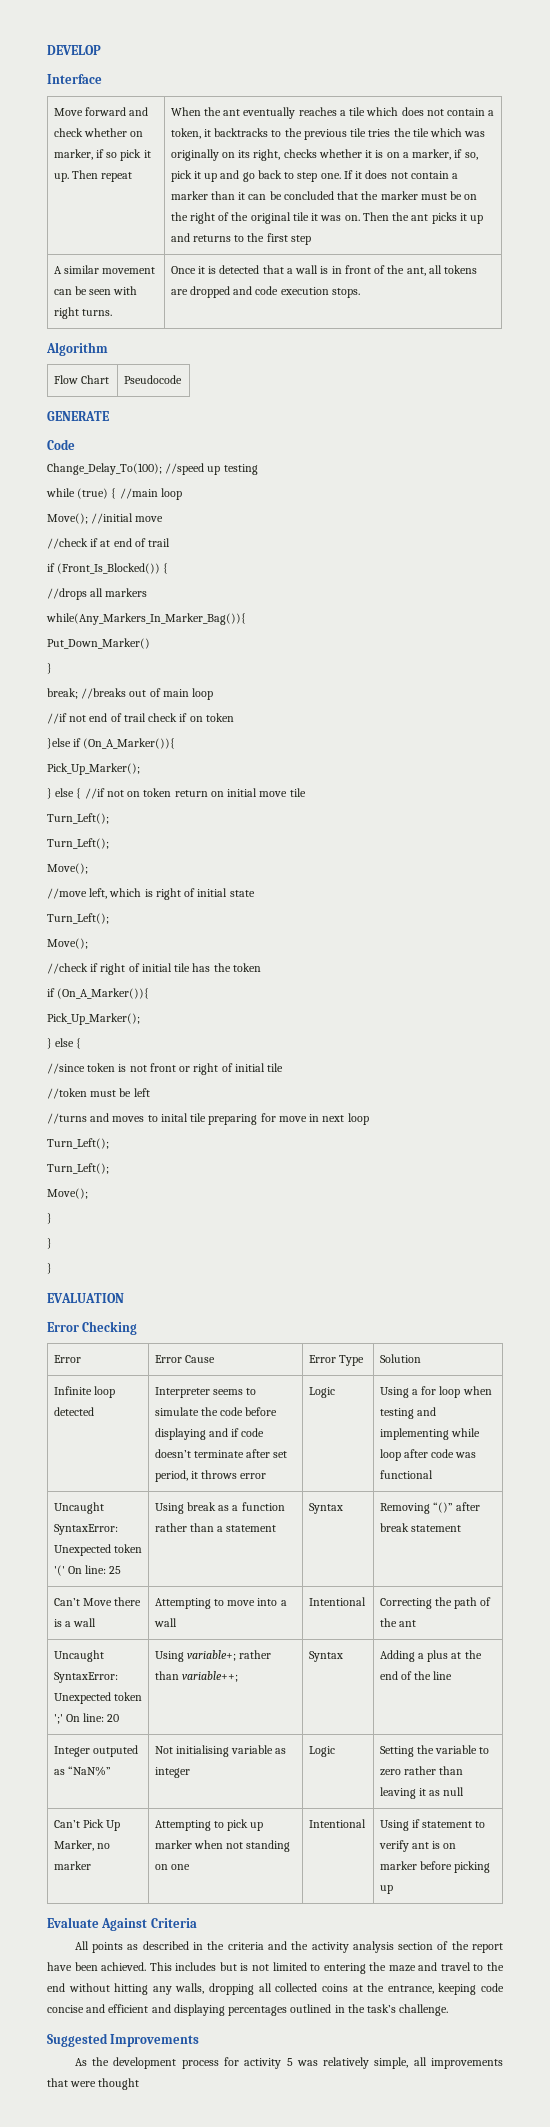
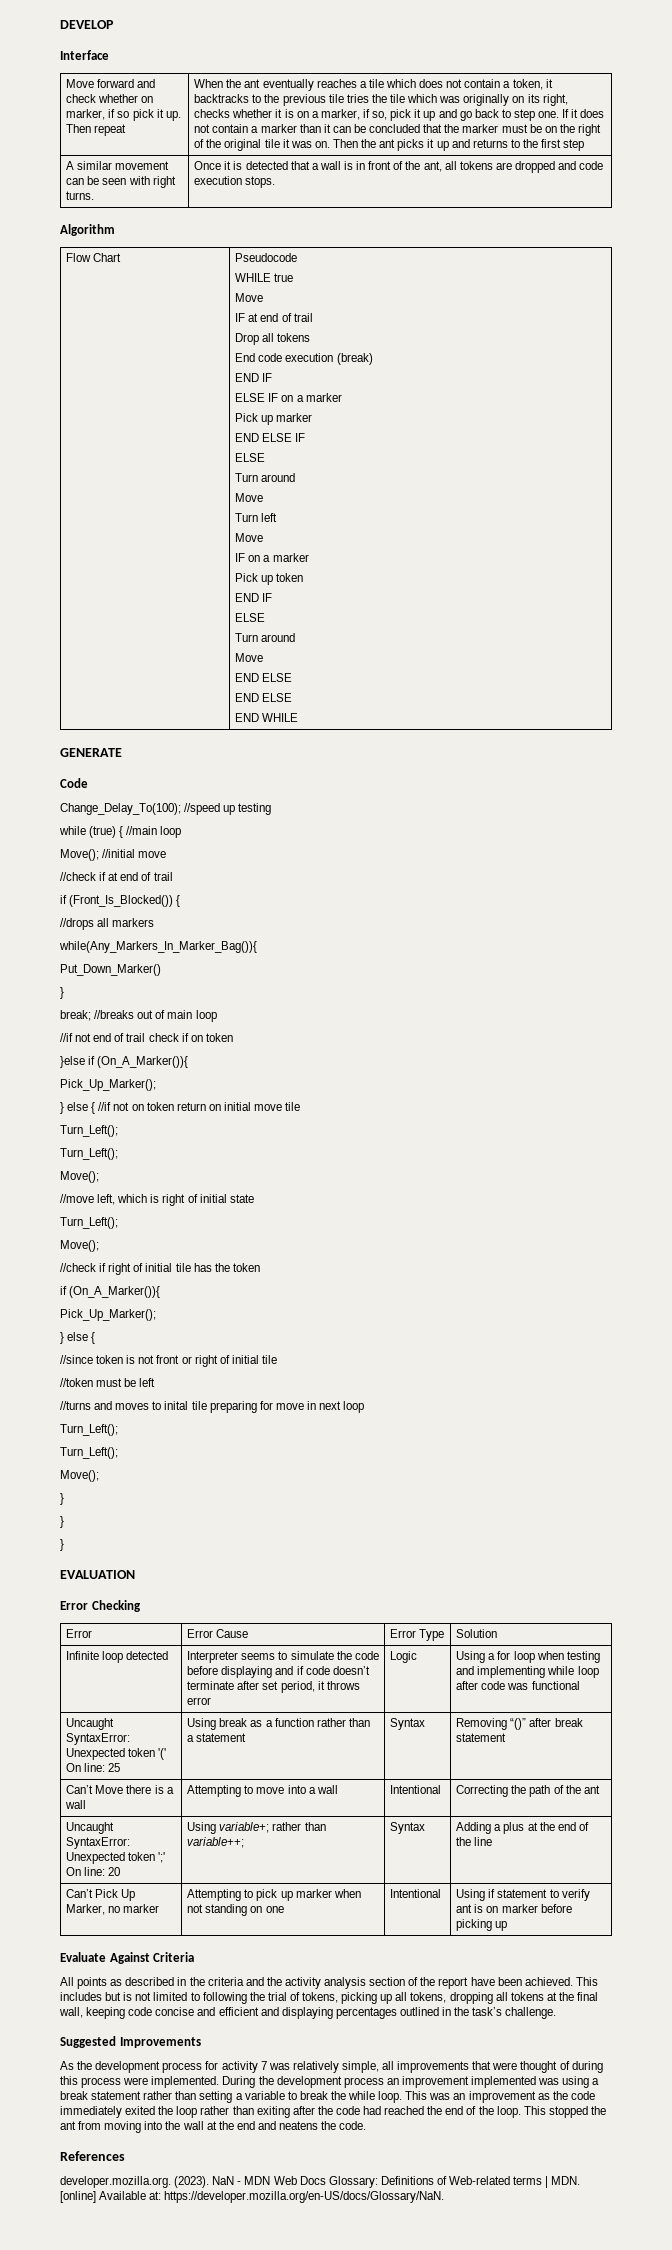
(182, 379) none -> [235,273,294,282] [235,293,264,302] [235,313,313,322] [235,333,311,345] [235,353,373,365] [235,373,273,382] [235,393,342,402] [235,413,313,425] [235,433,306,442] [235,453,266,462] [235,473,296,482] [235,493,264,502] [235,513,278,522] [235,533,264,542] [235,553,309,562] [235,573,304,585] [235,593,273,602] [235,613,266,622] [235,633,296,642] [235,653,264,662] [235,673,293,682] [235,693,293,702] [235,713,299,722] // WHILE true // Move // IF at end of trail // Drop all tokens // End code execution (break) // END IF // ELSE IF on a marker // Pick up marker // END ELSE IF // ELSE // Turn around // Move // Turn left // Move // IF on a marker // Pick up token // END IF // ELSE // Turn around // Move // END ELSE // END ELSE // END WHILE
[53,1745,138,1757] [53,1766,111,1776] [154,1745,287,1757] [154,1767,190,1778] [308,1746,335,1757] [379,1745,490,1757] [379,1766,464,1776] [379,1787,465,1799] // Integer outputed as “NaN%” | Not initialising variable as integer | Logic | Setting the variable to zero rather than leaving it as null -> (493, 1841) none
[323,1962,504,1974] [47,1983,434,1995] entering the maze and travel to the end without hitting any walls, dropping all collected coins at the entrance, -> [202,1992,599,2004] [59,2007,83,2018] following the trial of tokens, picking up all tokens, dropping all tokens at the final wall,
[286,2058,293,2066] 5 -> [260,2061,267,2070] 7
(140, 2084) none -> [559,2061,603,2073] [60,2076,600,2088] [60,2091,595,2103] [60,2106,606,2118] [60,2121,367,2133] [60,2151,125,2161] [60,2176,581,2188] [60,2191,445,2203] of during this process were implemented. During the development process an improvement implemented was using a break statement rather than setting a variable to break the while loop. This was an improvement as the code immediately exited the loop rather than exiting after the code had reached the end of the loop. This stopped the ant from moving into the wall at the end and neatens the code. // References // developer.mozilla.org. (2023). NaN - MDN Web Docs Glossary: Definitions of Web-related terms | MDN. [online] Available at: https://developer.mozilla.org/en-US/docs/Glossary/NaN.

